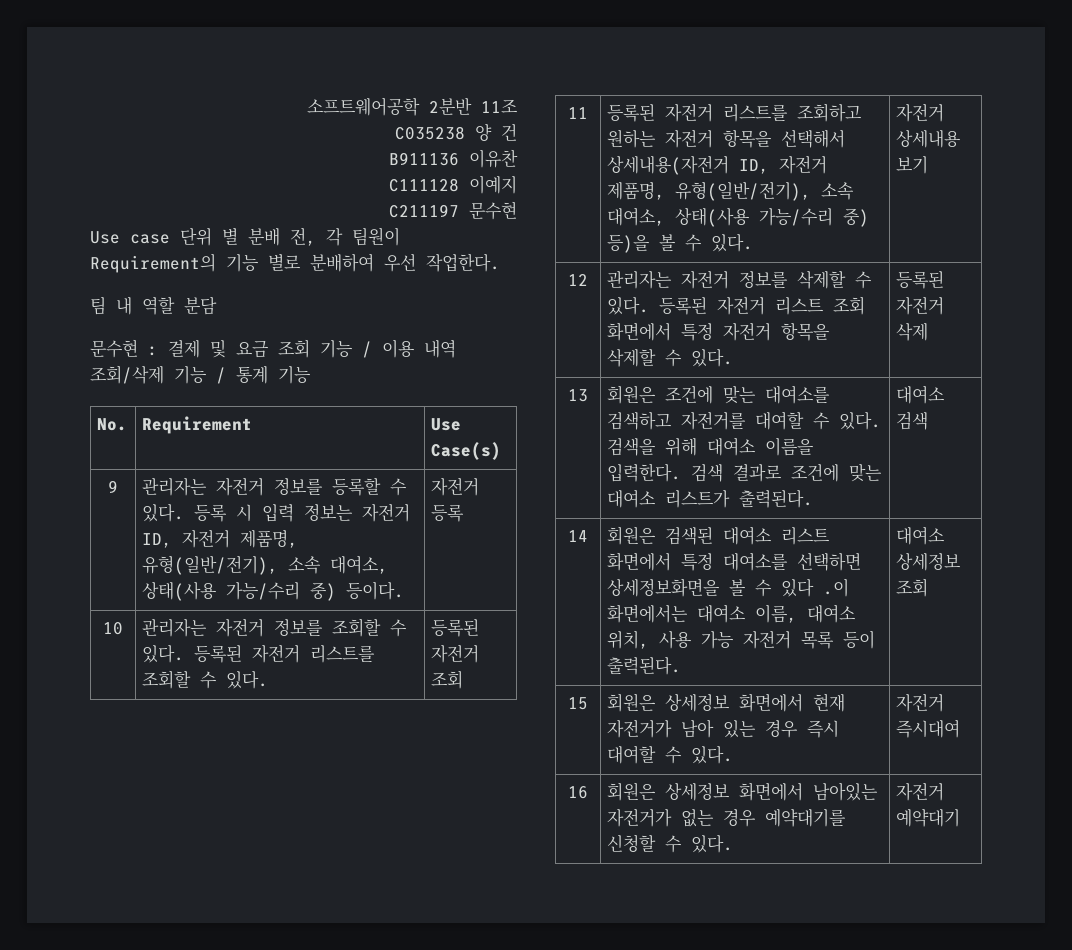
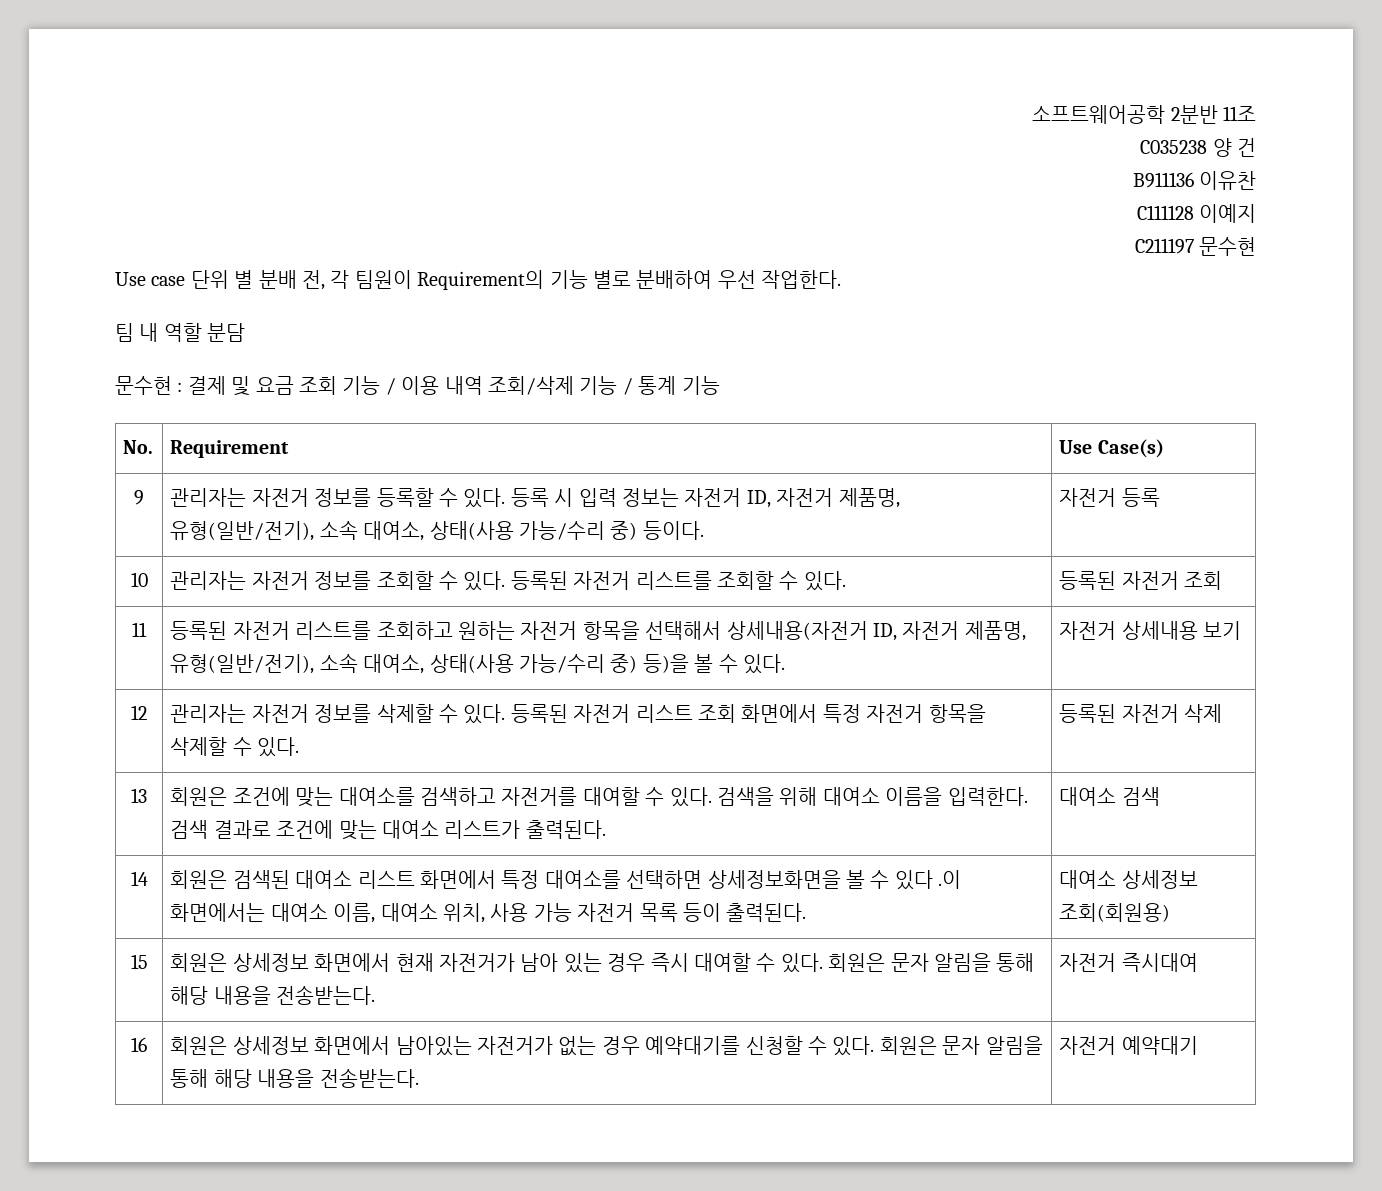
[896,578,929,597] 조회 -> [1059,903,1171,922] 조회(회원용)
(734, 755) none -> [828,953,1035,972] [170,985,376,1005] 회원은 문자 알림을 통해 해당 내용을 전송받는다.
(734, 844) none -> [879,1036,1043,1055] [170,1068,419,1088] 회원은 문자 알림을 통해 해당 내용을 전송받는다.

